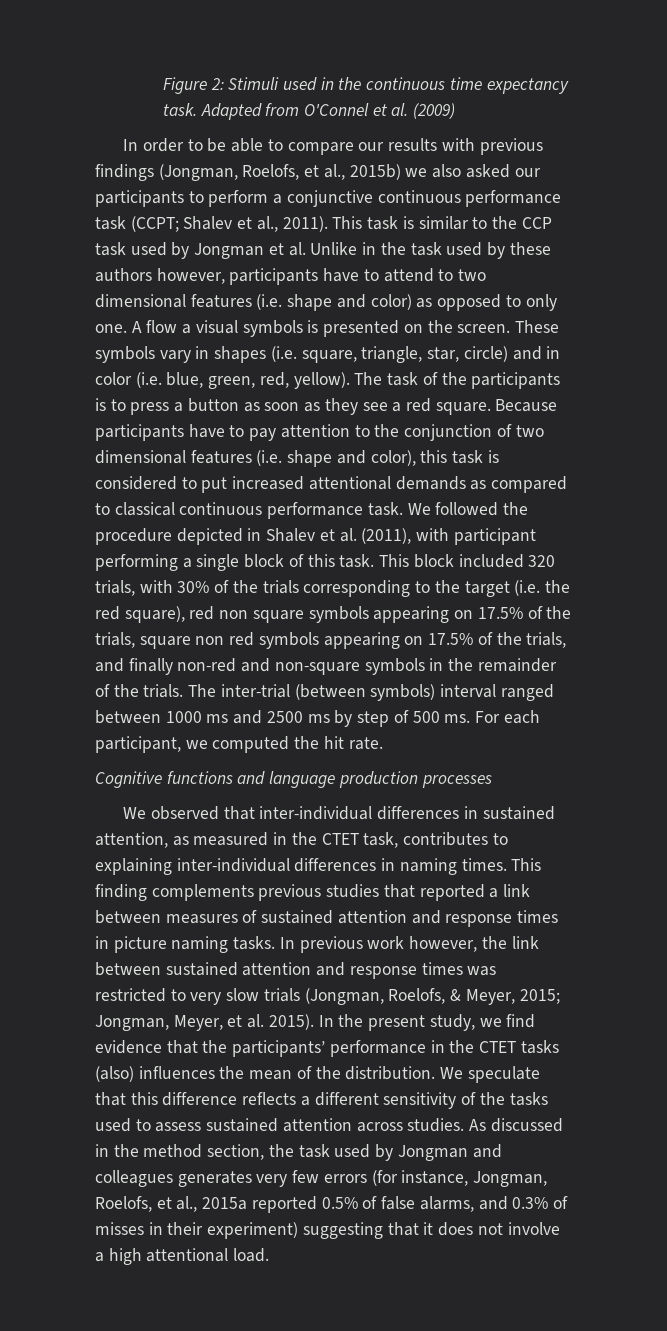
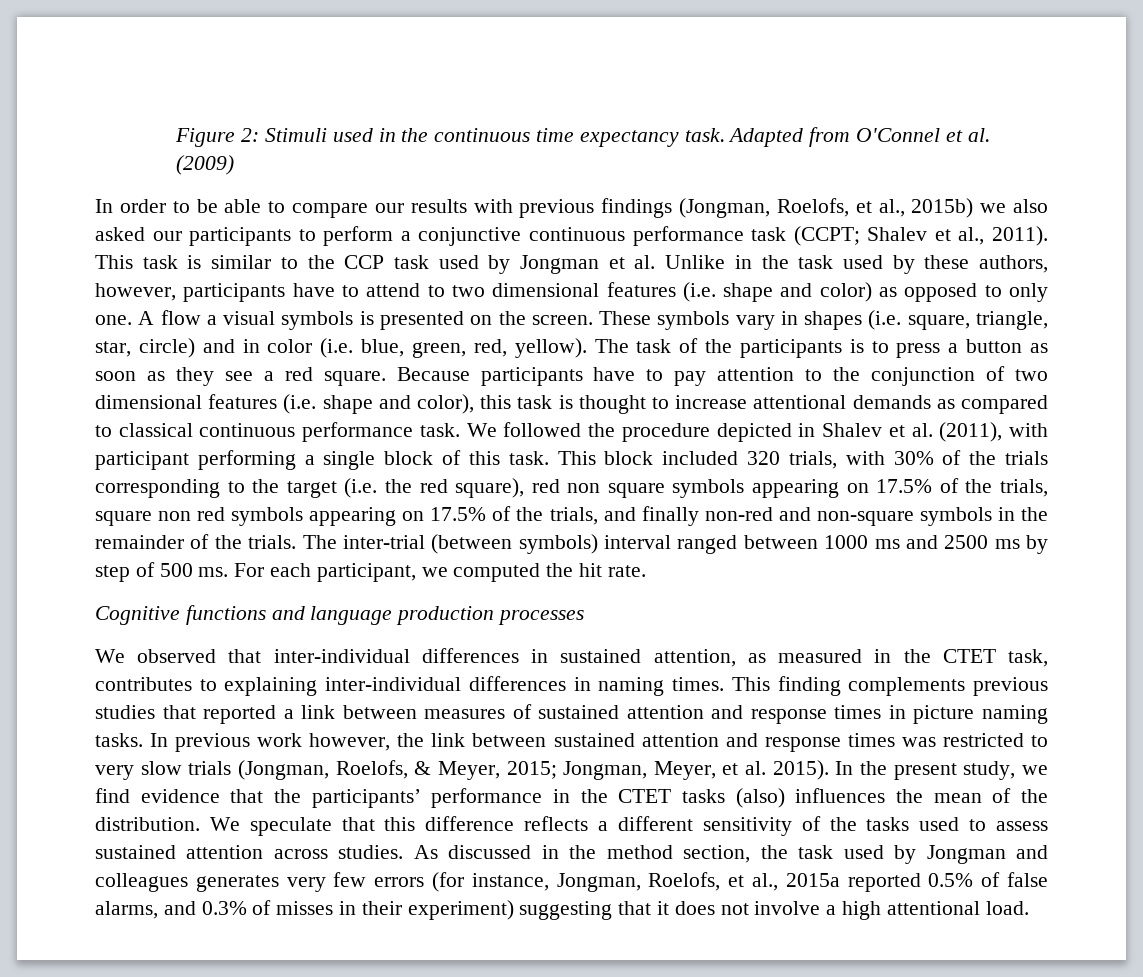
[95,268,152,282] authors -> [979,255,1049,273] authors,
[95,476,305,493] considered to put increased -> [578,395,748,414] thought to increase

